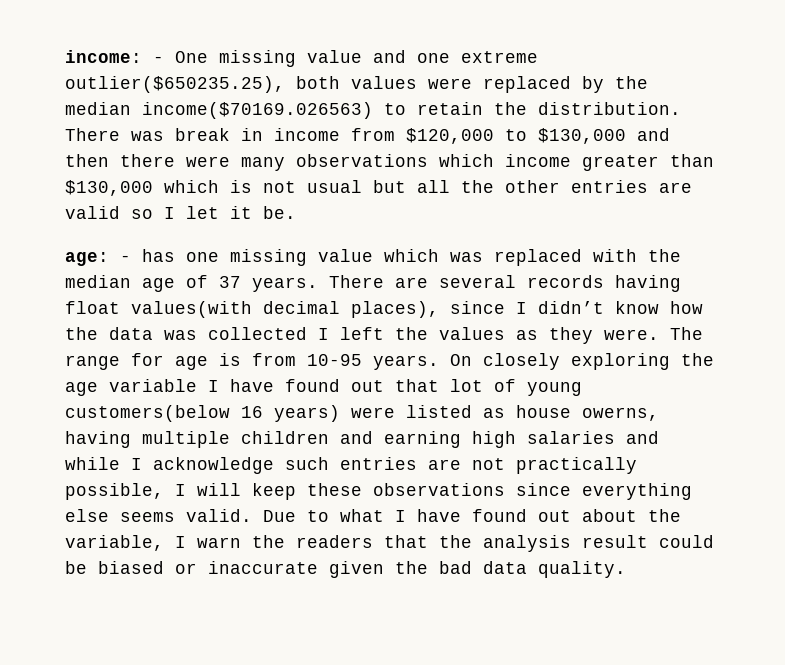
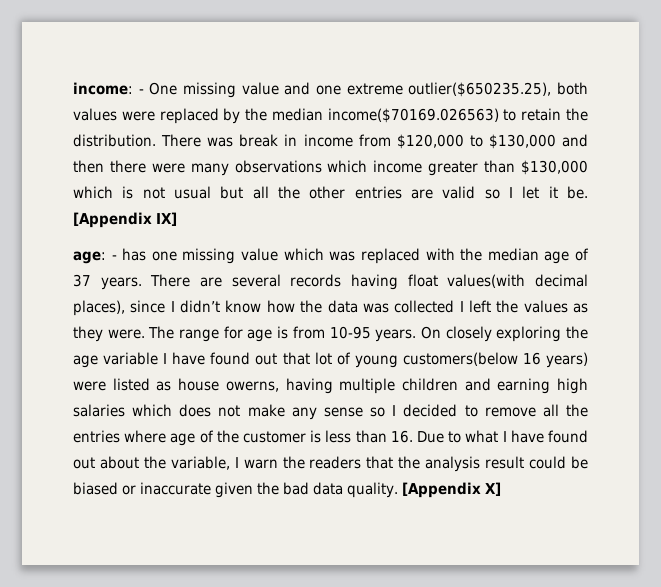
(296, 212) none -> [73,212,178,228] [Appendix IX]
[626,431,659,444] [65,457,637,474] [65,483,692,500] [65,509,252,522] and while I acknowledge such entries are not practically possible, I will keep these observations since everything else seems valid. -> [132,404,588,420] [73,430,413,446] which does not make any sense so I decided to remove all the entries where age of the customer is less than 16.
(626, 569) none -> [402,482,502,498] [Appendix X]

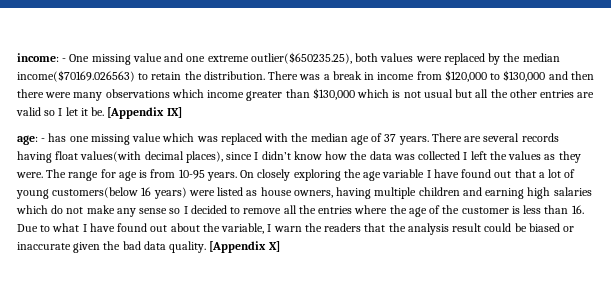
(234, 142) none -> [323,74,330,80] a
(310, 358) none -> [538,172,545,178] a
[225,381,279,392] owerns, -> [293,190,333,198] owners,
[179,404,212,417] does -> [51,205,64,214] do
(167, 436) none -> [389,205,407,214] the

